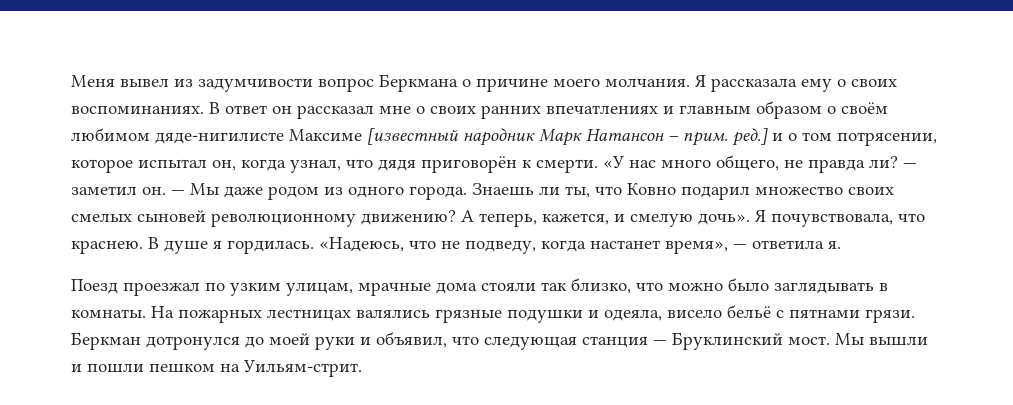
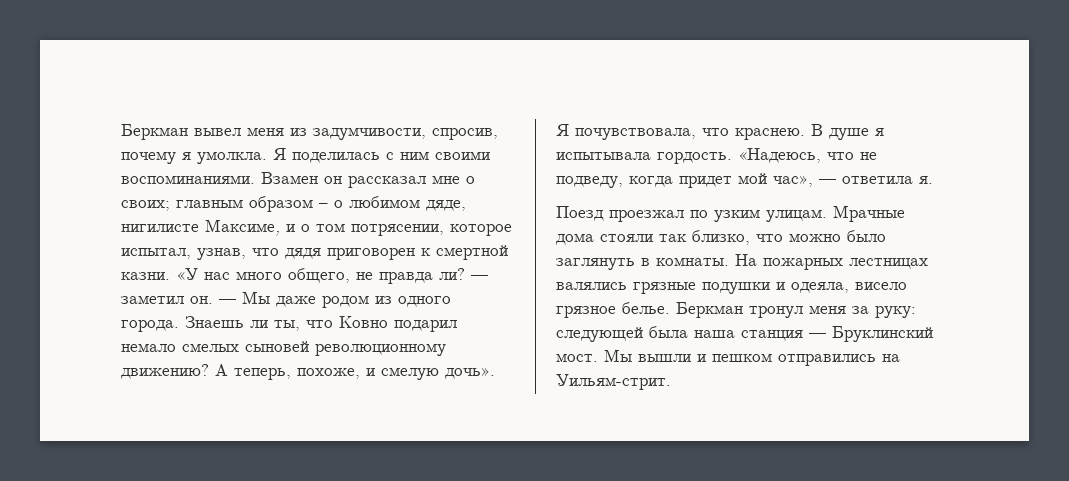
[71,74,897,92] [71,101,888,119] [71,128,768,146] Меня вывел из задумчивости вопрос Беркмана о причине моего молчания. Я рассказала ему о своих воспоминаниях. В ответ он рассказал мне о своих ранних впечатлениях и главным образом о своём любимом дяде-нигилисте Максиме [известный народник Марк Натансон – прим. ред.] -> [121,124,498,140] [121,148,490,164] [121,172,475,188] [121,196,466,212] [121,219,280,236] Беркман вывел меня из задумчивости, спросив, почему я умолкла. Я поделилась с ним своими воспоминаниями. Взамен он рассказал мне о своих; главным образом – о любимом дяде, нигилисте Максиме,
[138,156,598,173] испытал он, когда узнал, что дядя приговорён к смерти. -> [121,245,508,260] [121,272,170,280] испытал, узнав, что дядя приговорен к смертной казни.
[755,186,894,195] множество своих -> [121,343,176,352] немало
[542,213,609,225] кажется, -> [297,368,360,379] похоже,
[227,240,314,254] гордилась. -> [556,152,732,164] испытывала гордость.
[590,240,728,254] настанет время», -> [679,173,813,188] придет мой час»,
[286,282,431,296] улицам, мрачные -> [766,205,905,222] улицам. Мрачные
[774,282,874,294] заглядывать -> [556,258,635,270] заглянуть
[727,305,915,323] [71,332,577,350] бельё с пятнами грязи. Беркман дотронулся до моей руки и объявил, что следующая -> [556,302,916,318] [556,326,735,342] грязное белье. Беркман тронул меня за руку: следующей была наша
[87,363,215,373] пошли пешком -> [712,353,876,366] пешком отправились

